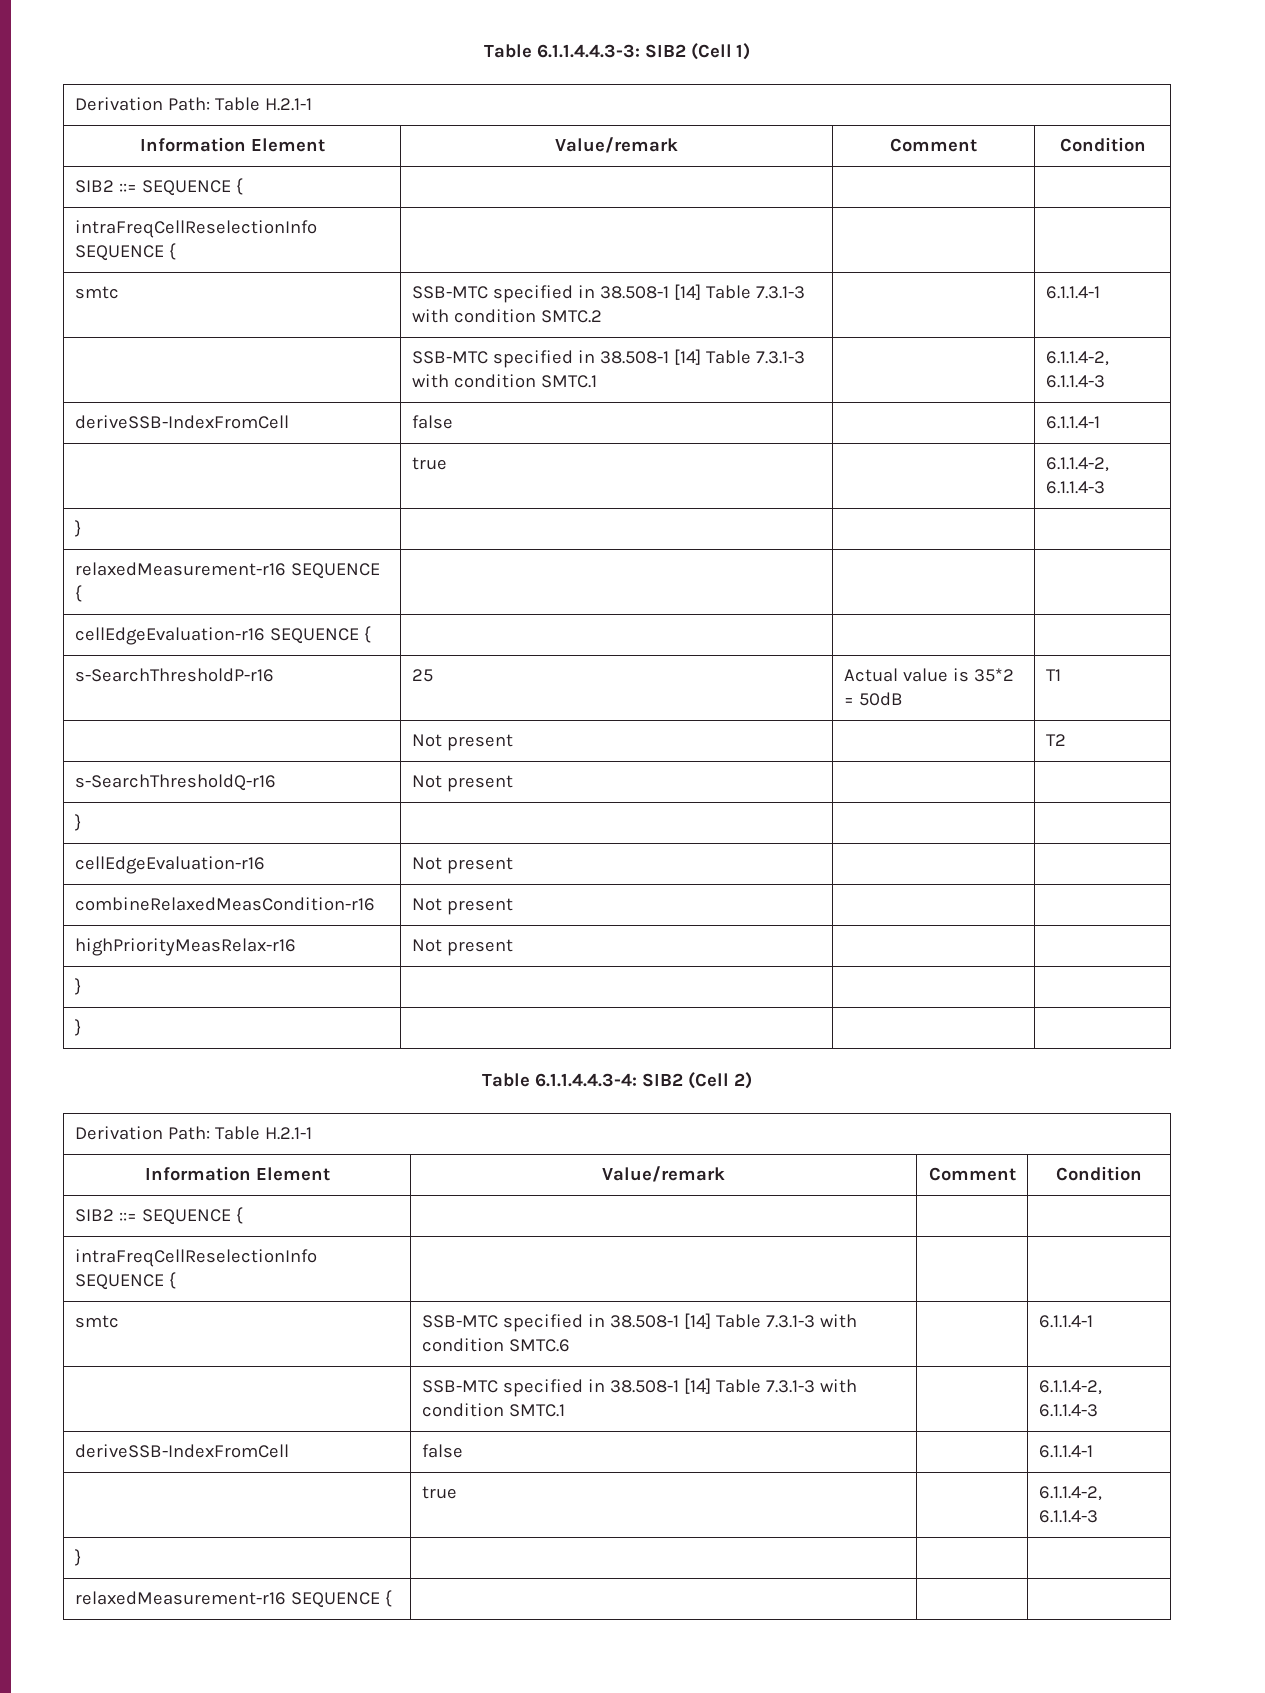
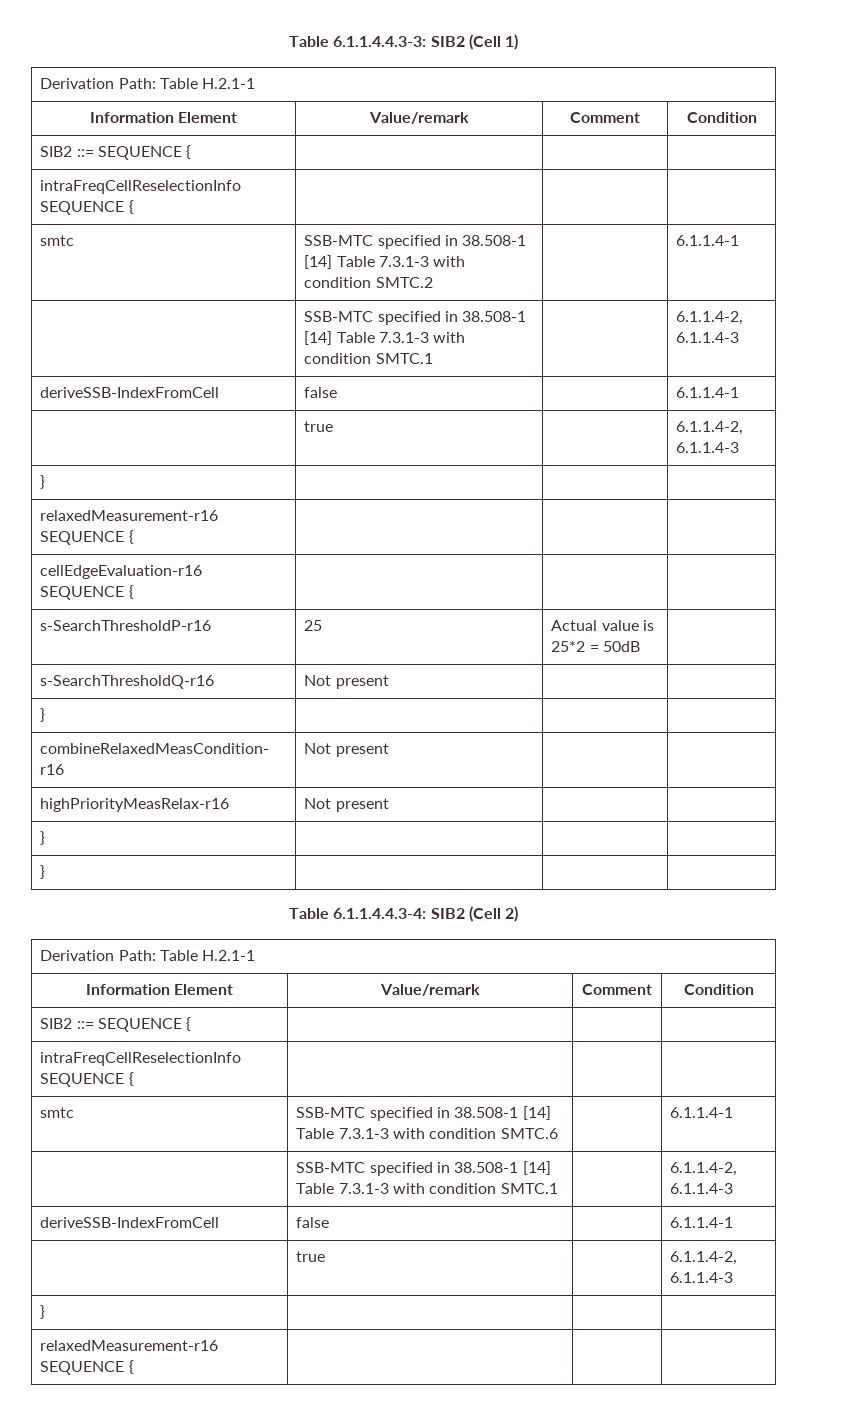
[973,668,1014,682] 35*2 -> [551,641,586,652] 25*2
[1045,669,1061,681] [411,734,513,751] [1045,734,1066,746] T1 // | Not present | | T2 -> (640, 646) none
[74,856,265,874] [411,857,513,874] // cellEdgeEvaluation-r16 | Not present | | -> (46, 715) none

